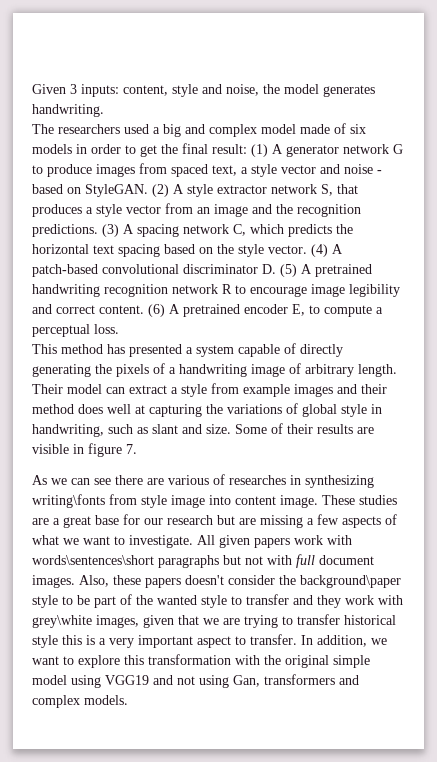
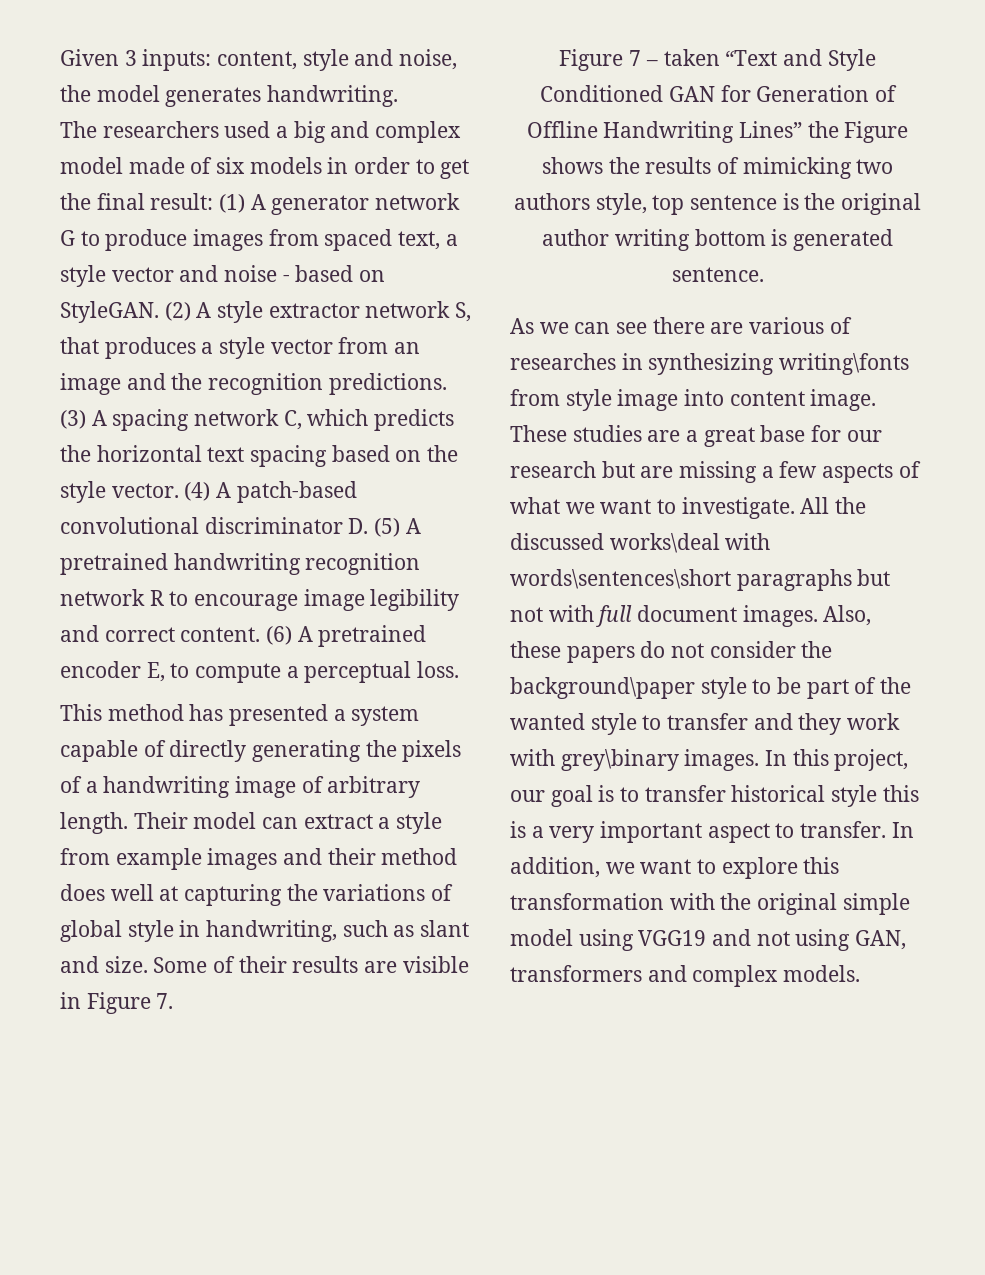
[88,443,122,457] figure -> [86,992,151,1014] Figure
(137, 449) none -> [559,49,876,71] [540,85,897,102] [526,121,909,143] [541,157,894,179] [513,193,922,215] [542,229,893,251] [671,267,764,282] // Figure 7 – taken “Text and Style Conditioned GAN for Generation of Offline Handwriting Lines” the Figure shows the results of mimicking two authors style, top sentence is the original author writing bottom is generated sentence.
[219,535,323,548] given papers work -> [835,497,867,514] [510,533,720,553] the discussed works\deal
[185,575,224,585] doesn't -> [640,641,705,658] do not
[32,615,278,628] grey\white images, given that we are trying -> [560,749,909,771] [510,785,615,807] grey\binary images. In this project, our goal is
[233,675,260,687] Gan, -> [855,930,907,950] GAN,

